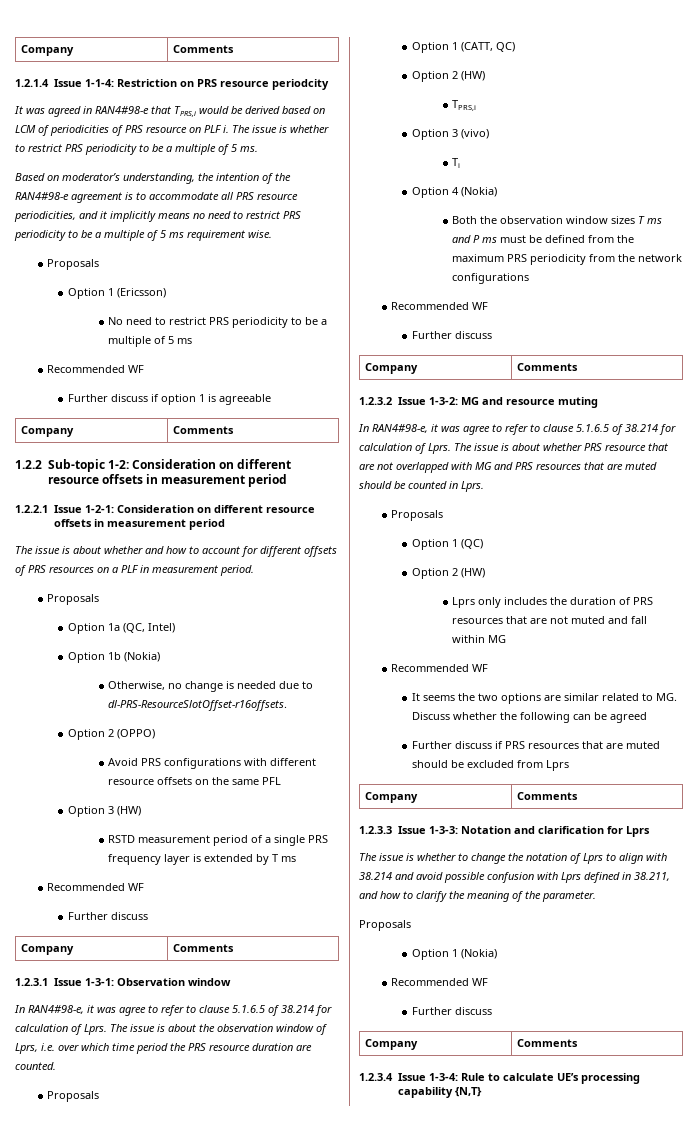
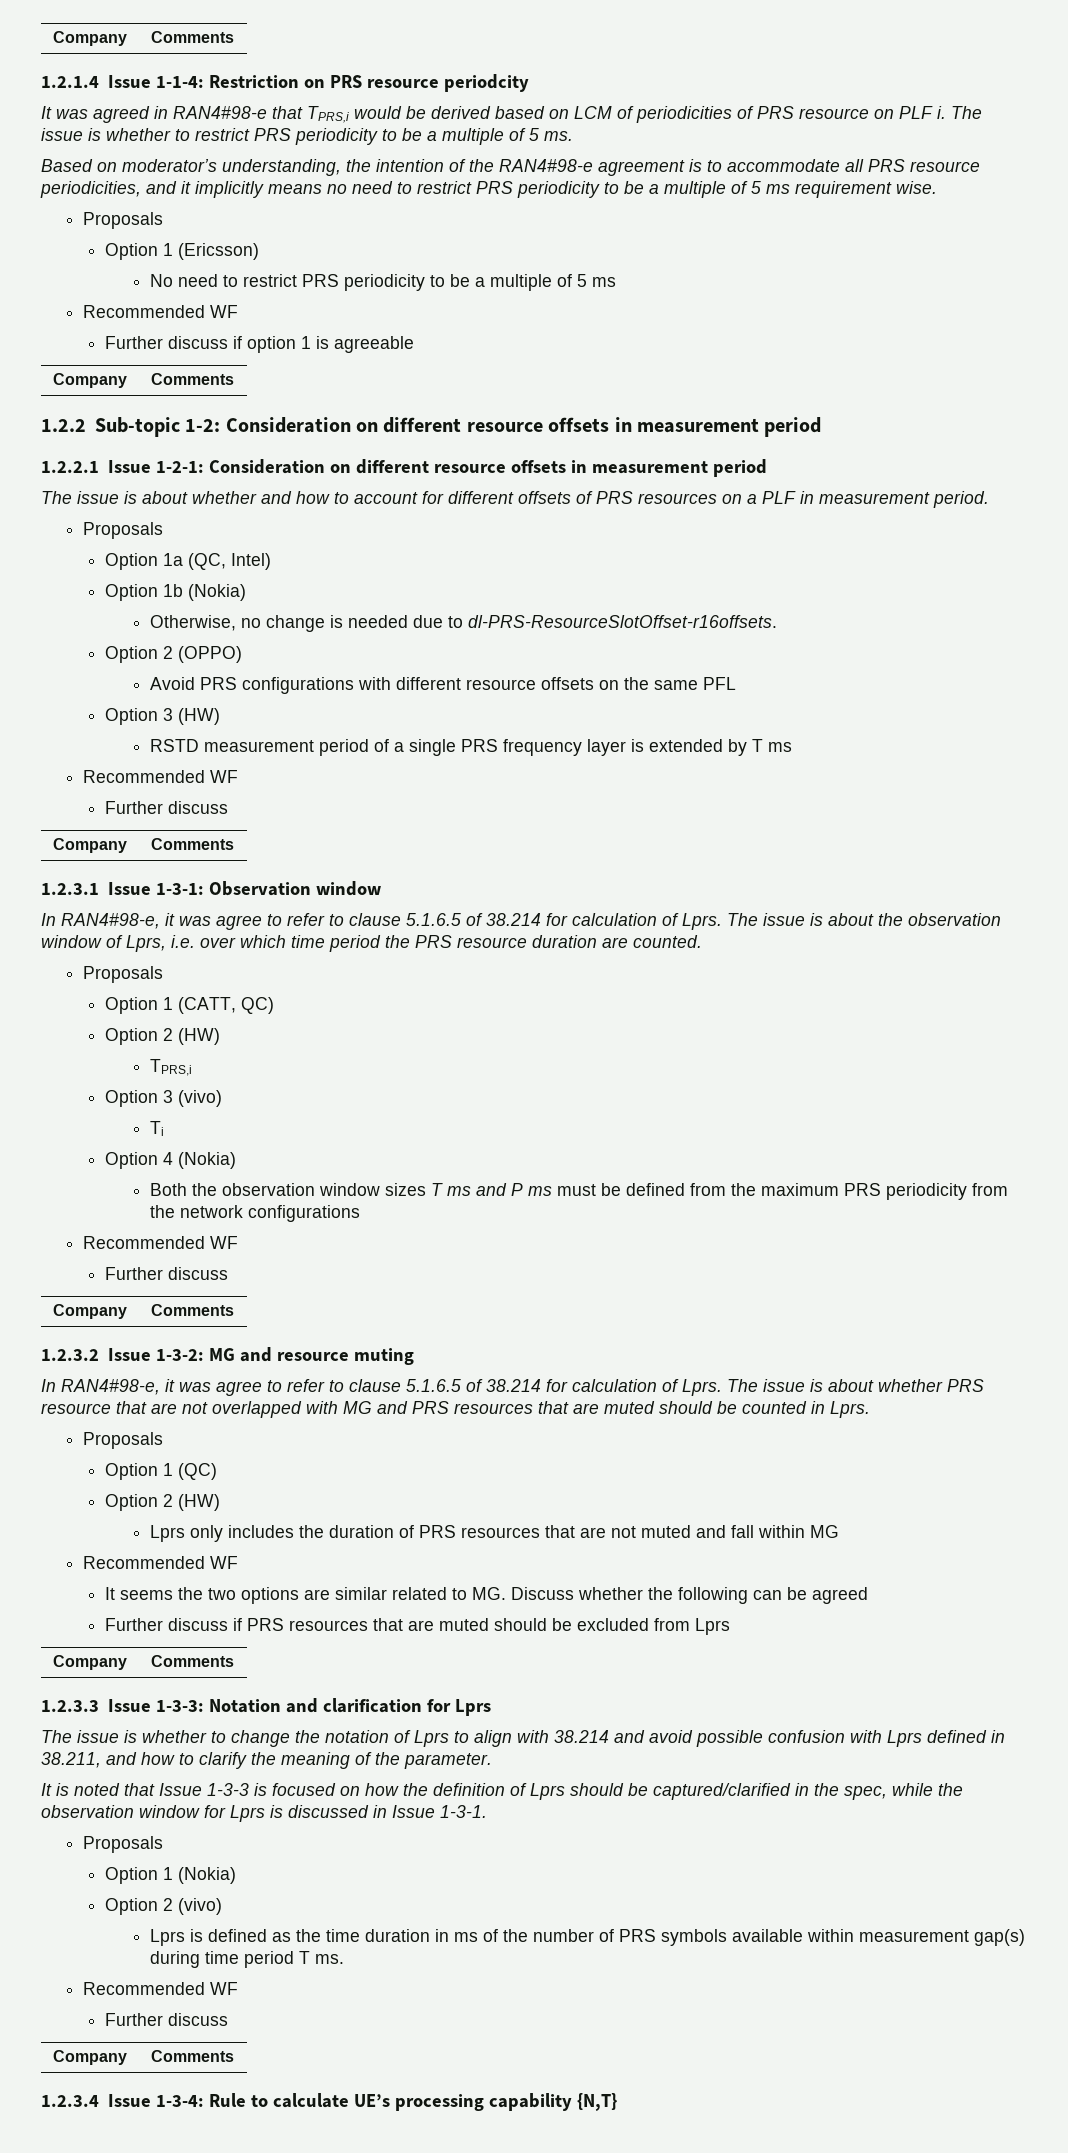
[359,920,411,931] [411,949,497,960] Proposals // Option 1 (Nokia) -> [41,1783,963,1800] [41,1805,487,1822] [82,1836,163,1853] [104,1867,236,1884] [104,1898,222,1915] [149,1929,1025,1946] [149,1951,344,1968] It is noted that Issue 1-3-3 is focused on how the definition of Lprs should be captured/clarified in the spec, while the observation window for Lprs is discussed in Issue 1-3-1. // Proposals // Option 1 (Nokia) // Option 2 (vivo) // Lprs is defined as the time duration in ms of the number of PRS symbols available within measurement gap(s) during time period T ms.

